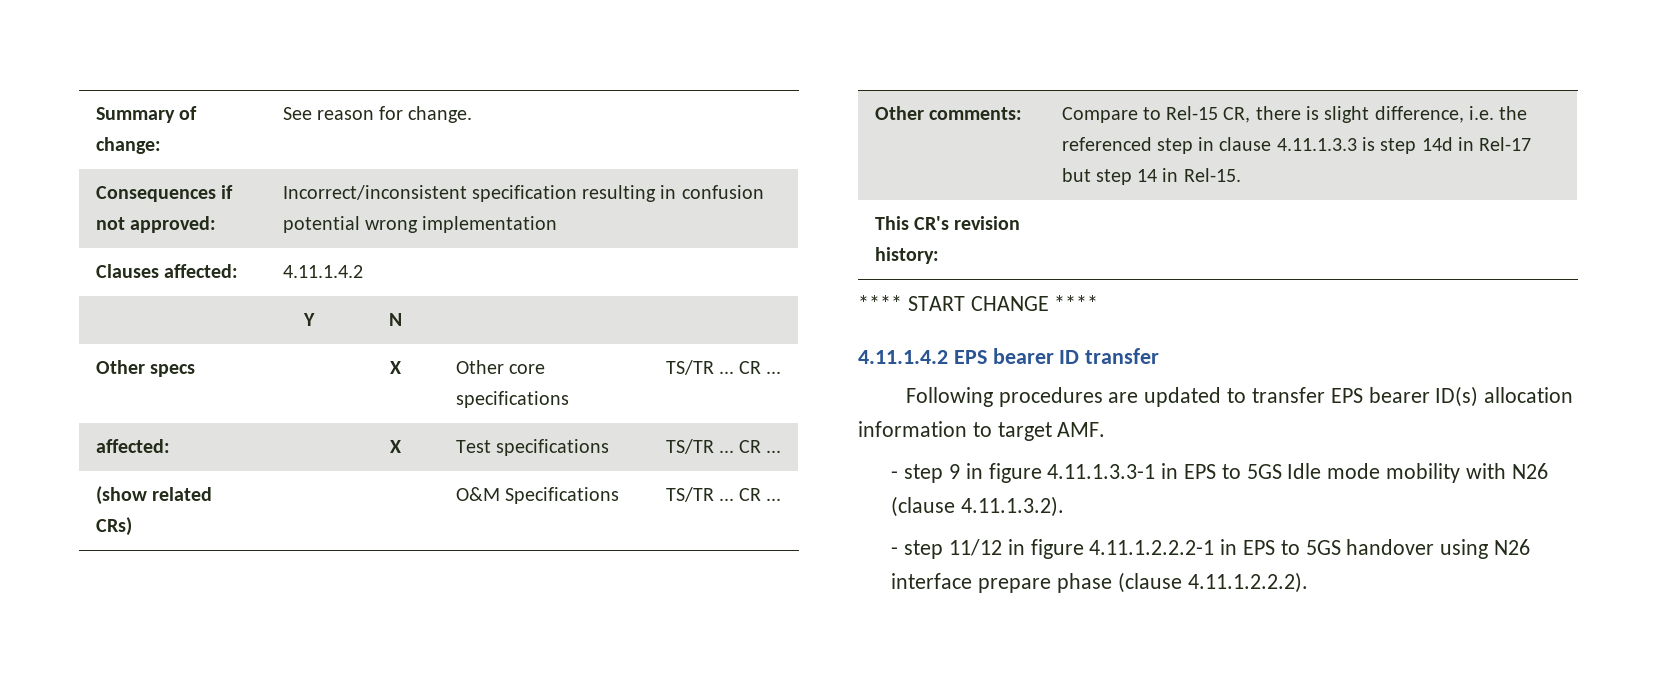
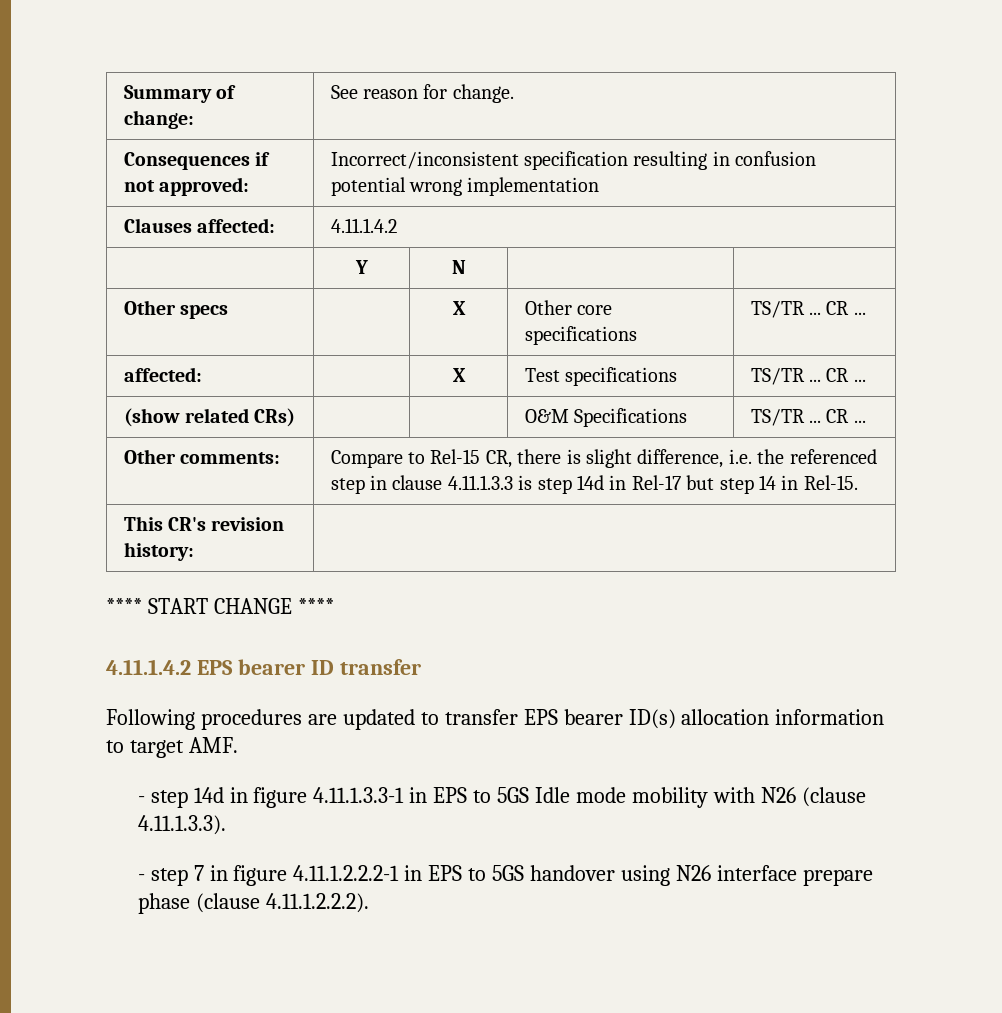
[948,464,960,479] 9 -> [193,787,224,803] 14d
[961,496,1065,517] [891,539,1002,559] 4.11.1.3.2). // - step 11/12 -> [137,815,226,835] [137,865,204,886] 4.11.1.3.3). // - step 7

